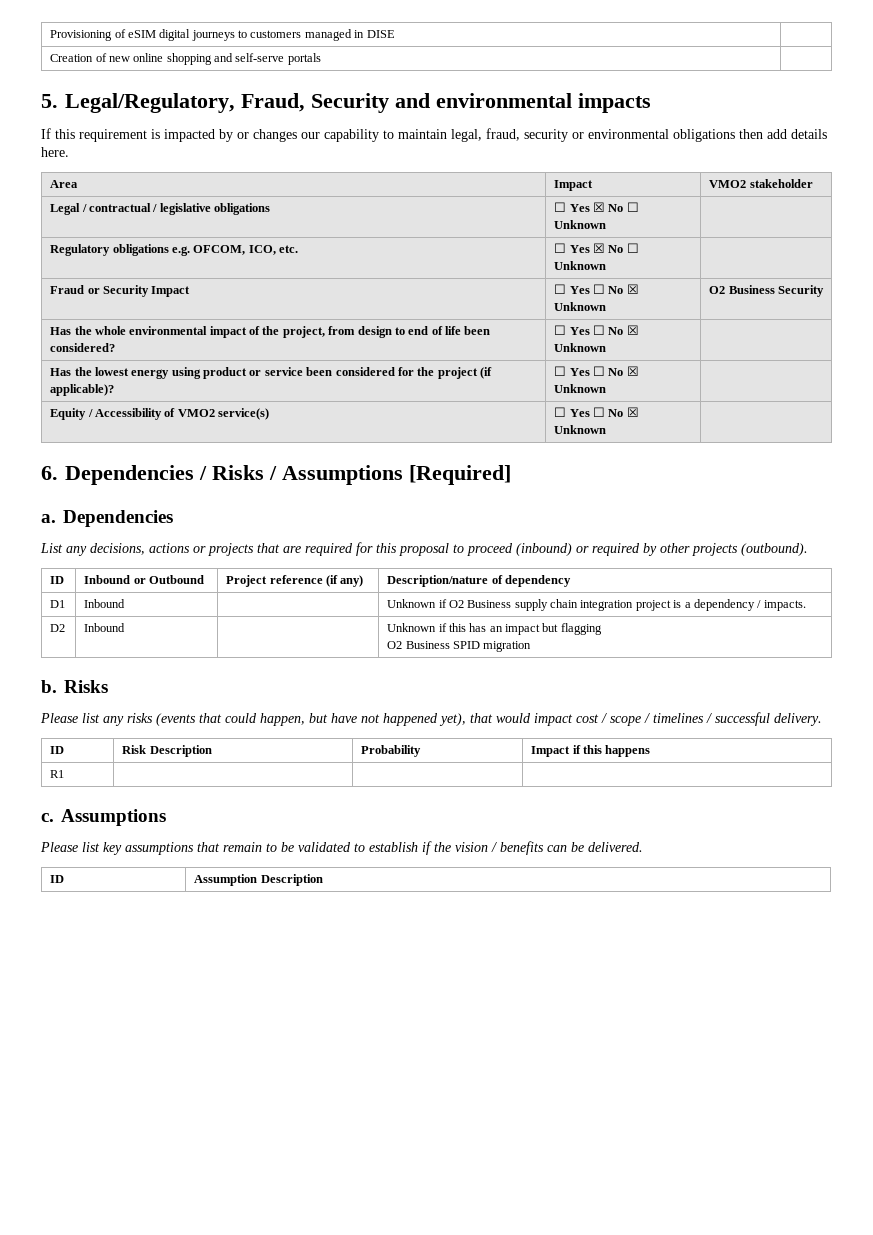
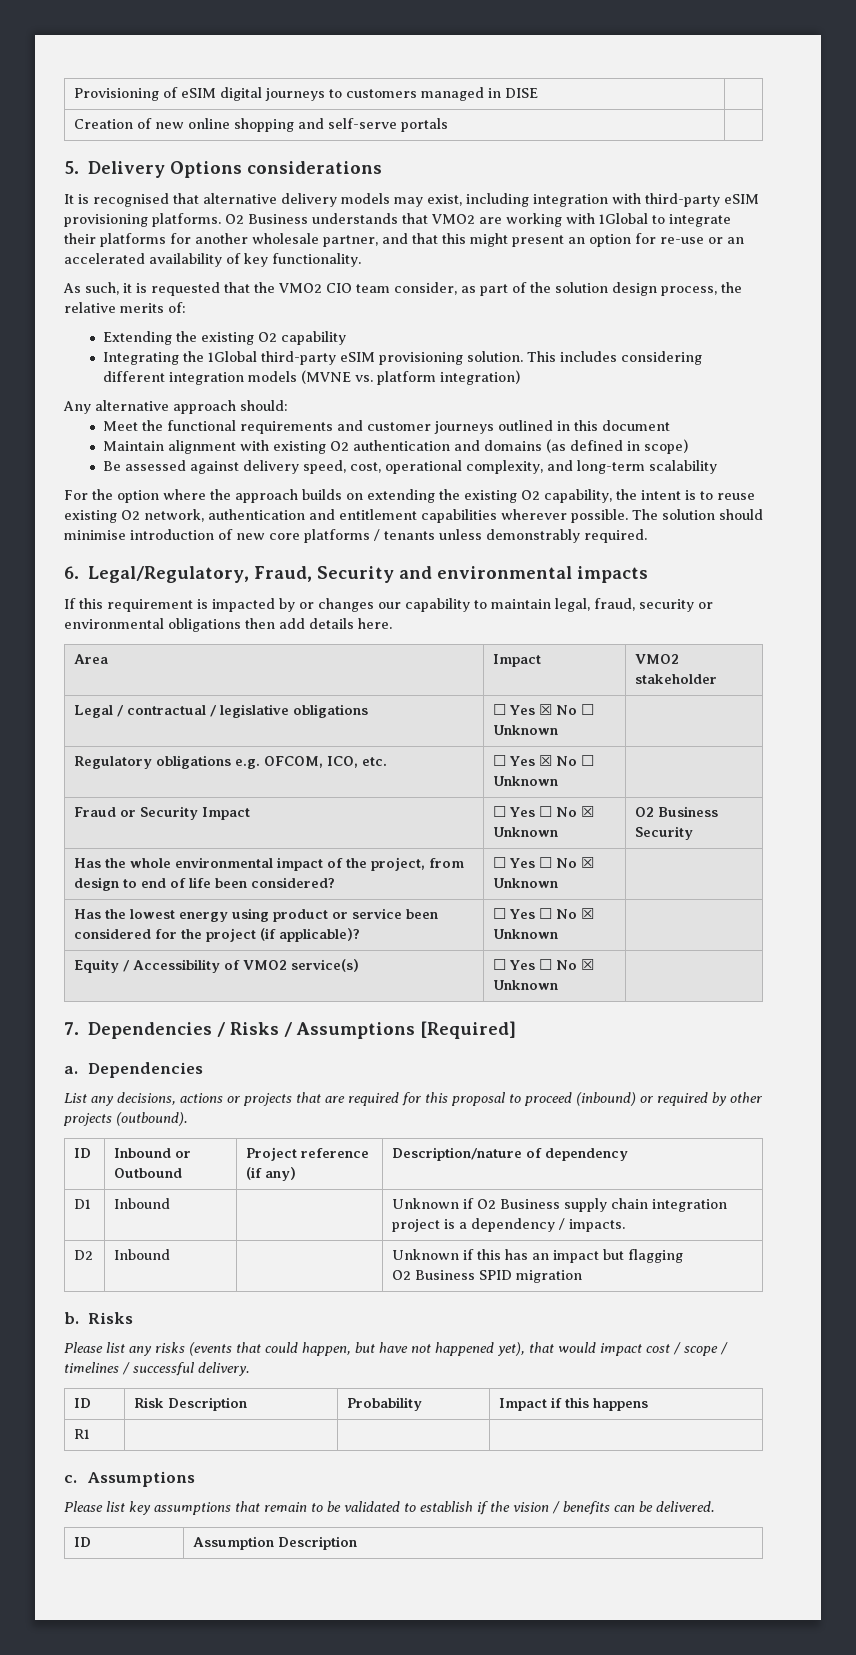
(58, 101) none -> [87,161,382,178] [64,193,759,207] [64,213,731,227] [64,233,744,247] [64,253,361,267] [63,282,742,296] [64,302,186,313] [103,331,347,345] [103,351,703,365] [103,370,521,385] [63,400,288,414] [103,420,671,434] [103,439,689,454] [103,460,718,474] [64,489,755,503] [64,509,763,523] [64,529,647,543] [64,566,79,579] Delivery Options considerations // It is recognised that alternative delivery models may exist, including integration with third-party eSIM provisioning platforms. O2 Business understands that VMO2 are working with 1Global to integrate their platforms for another wholesale partner, and that this might present an option for re-use or an accelerated availability of key functionality. // As such, it is requested that the VMO2 CIO team consider, as part of the solution design process, the relative merits of: // Extending the existing O2 capability // Integrating the 1Global third-party eSIM provisioning solution. This includes considering different integration models (MVNE vs. platform integration) // Any alternative approach should: // Meet the functional requirements and customer journeys outlined in this document // Maintain alignment with existing O2 authentication and domains (as defined in scope) // Be assessed against delivery speed, cost, operational complexity, and long-term scalability // For the option where the approach builds on extending the existing O2 capability, the intent is to reuse existing O2 network, authentication and entitlement capabilities wherever possible. The solution should minimise introduction of new core platforms / tenants unless demonstrably required. // 6.
[41,466,58,480] 6. -> [64,1022,79,1035] 7.

